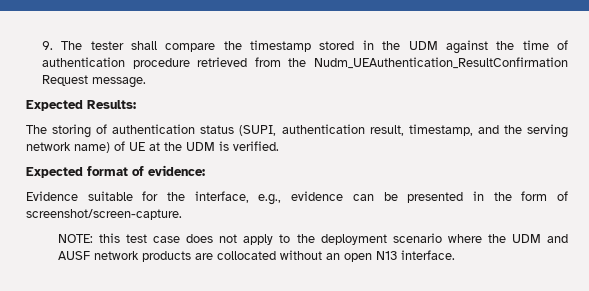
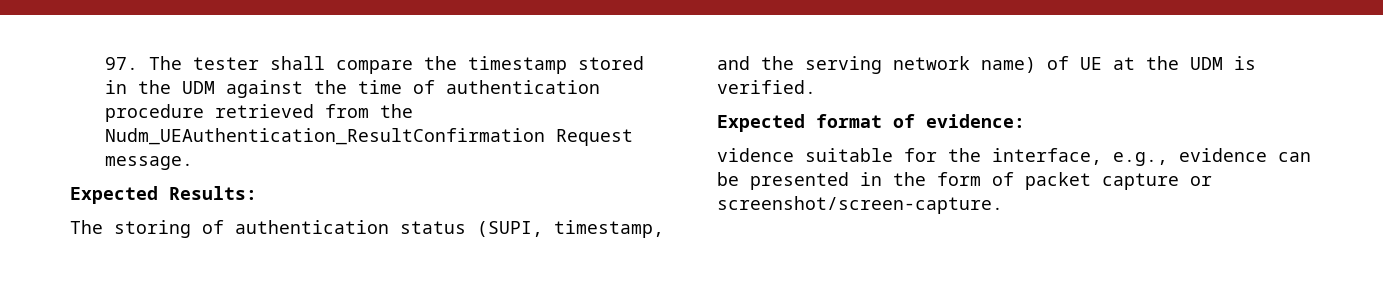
[41,41,53,50] 9. -> [104,57,138,70] 97.
[281,124,404,136] authentication result, -> (543, 229) none
[26,191,78,201] Evidence -> [717,148,794,162] vidence
[26,209,182,220] [57,233,568,245] [57,250,455,262] screenshot/screen-capture. // NOTE: this test case does not apply to the deployment scenario where the UDM and AUSF network products are collocated without an open N13 interface. -> [1025,172,1212,190] [717,196,1003,214] packet capture or screenshot/screen-capture.

